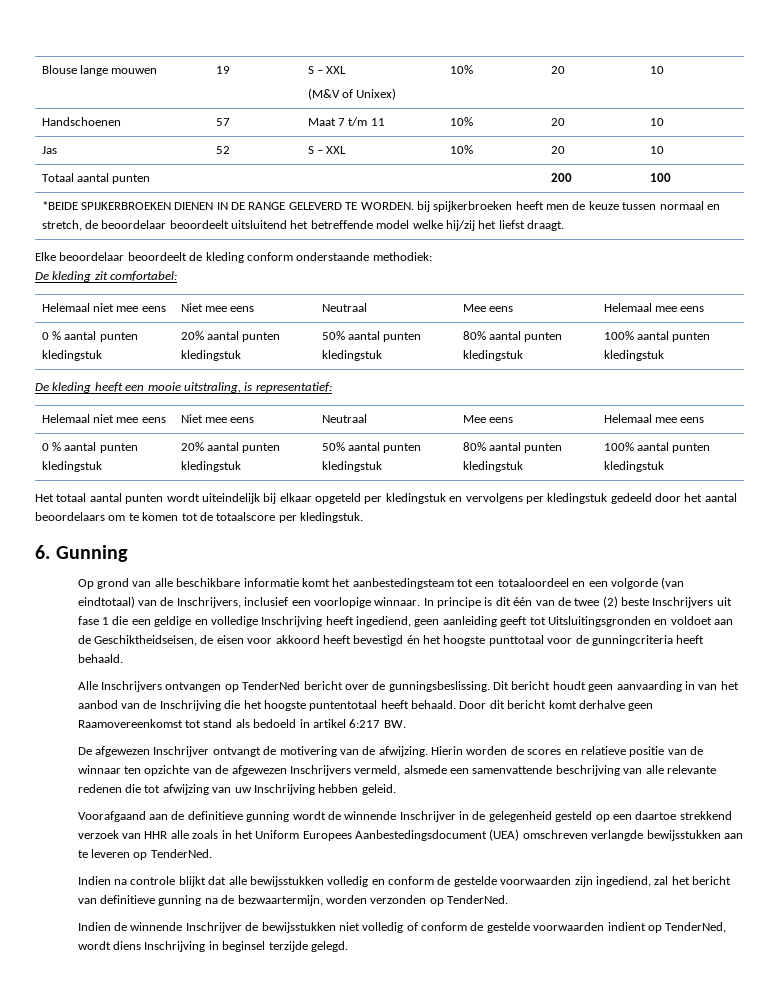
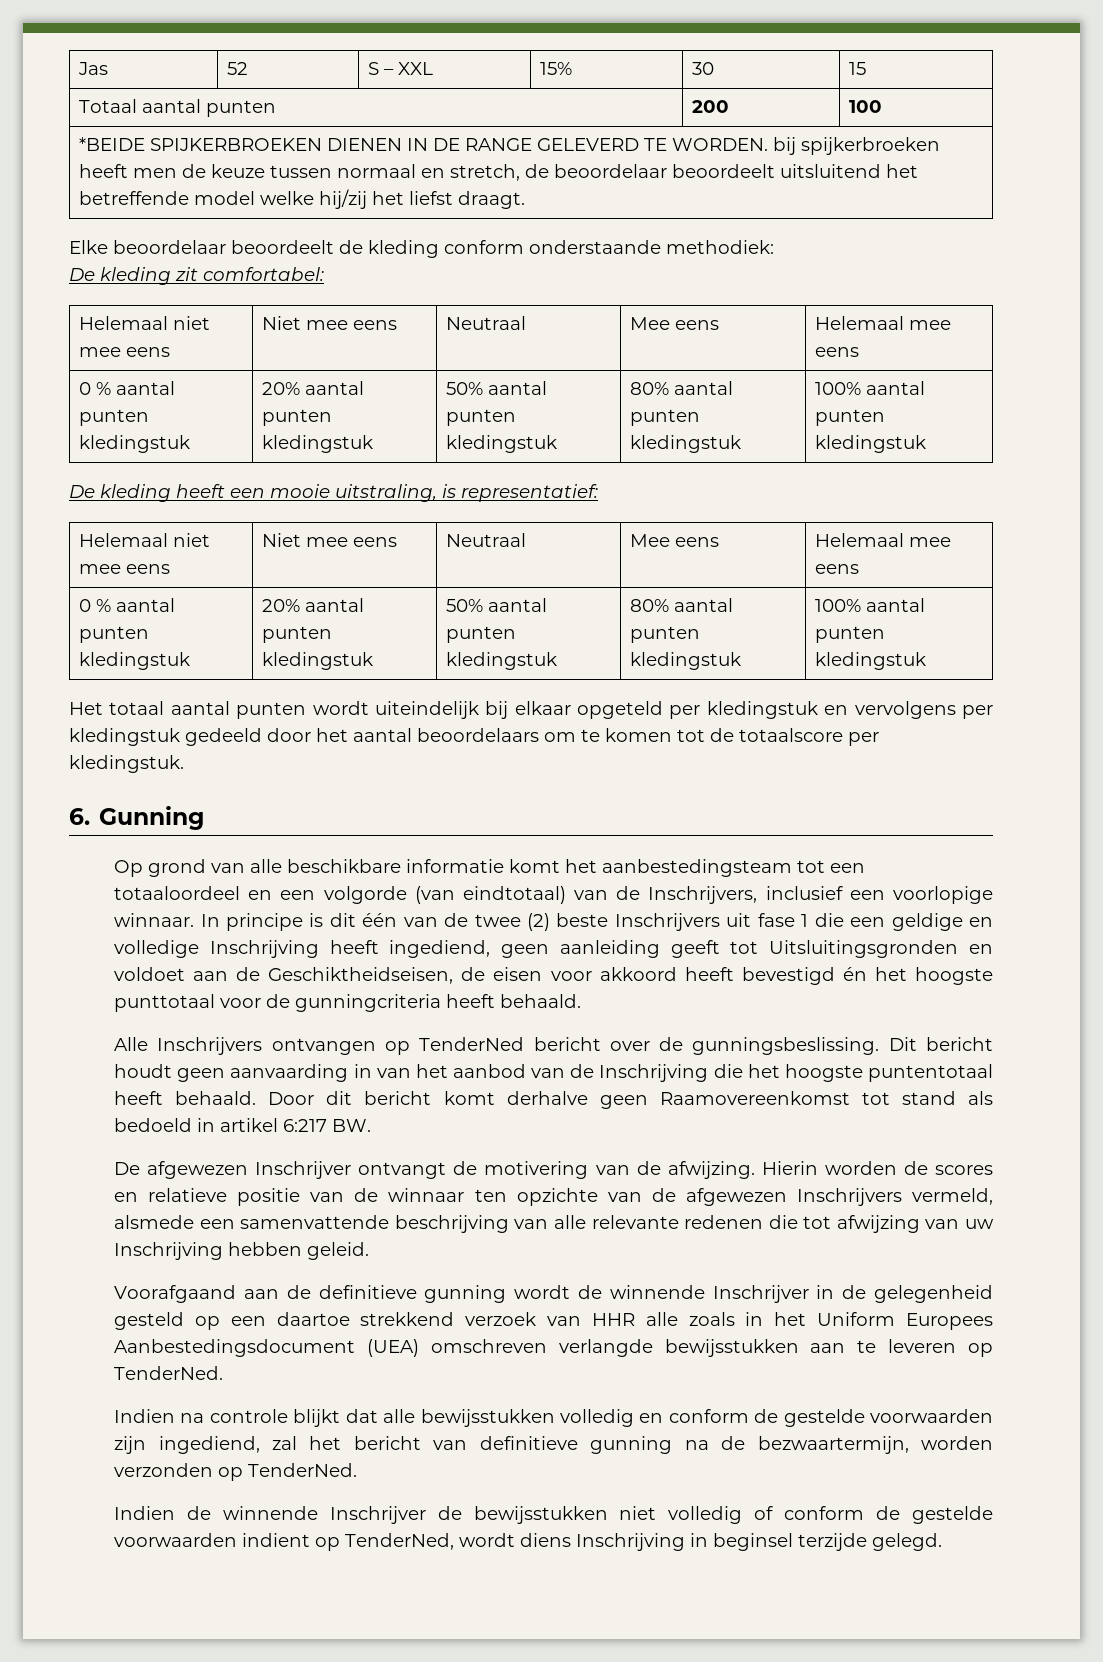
[41,65,158,76] [215,66,230,74] [307,66,347,74] [307,88,397,100] [449,65,473,74] [550,66,565,74] [649,66,664,74] [41,117,121,126] [215,118,230,126] [307,117,385,126] [449,117,473,126] [550,118,565,126] [649,118,664,126] Blouse lange mouwen | 19 | S – XXL // (M&V of Unixex) | 10% | 20 | 10 // Handschoenen | 57 | Maat 7 t/m 11 | 10% | 20 | 10 // -> (78, 68) none
[449,145,473,154] [550,146,565,154] [649,146,664,154] 10% | 20 | 10 -> [540,62,573,75] [692,62,715,75] [849,62,867,75] 15% | 30 | 15

